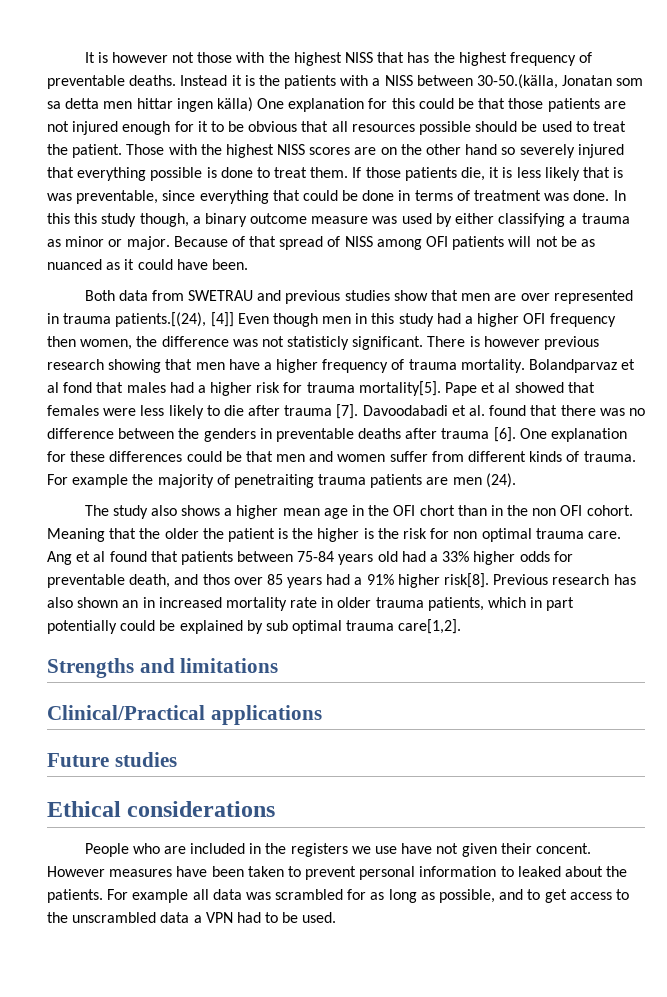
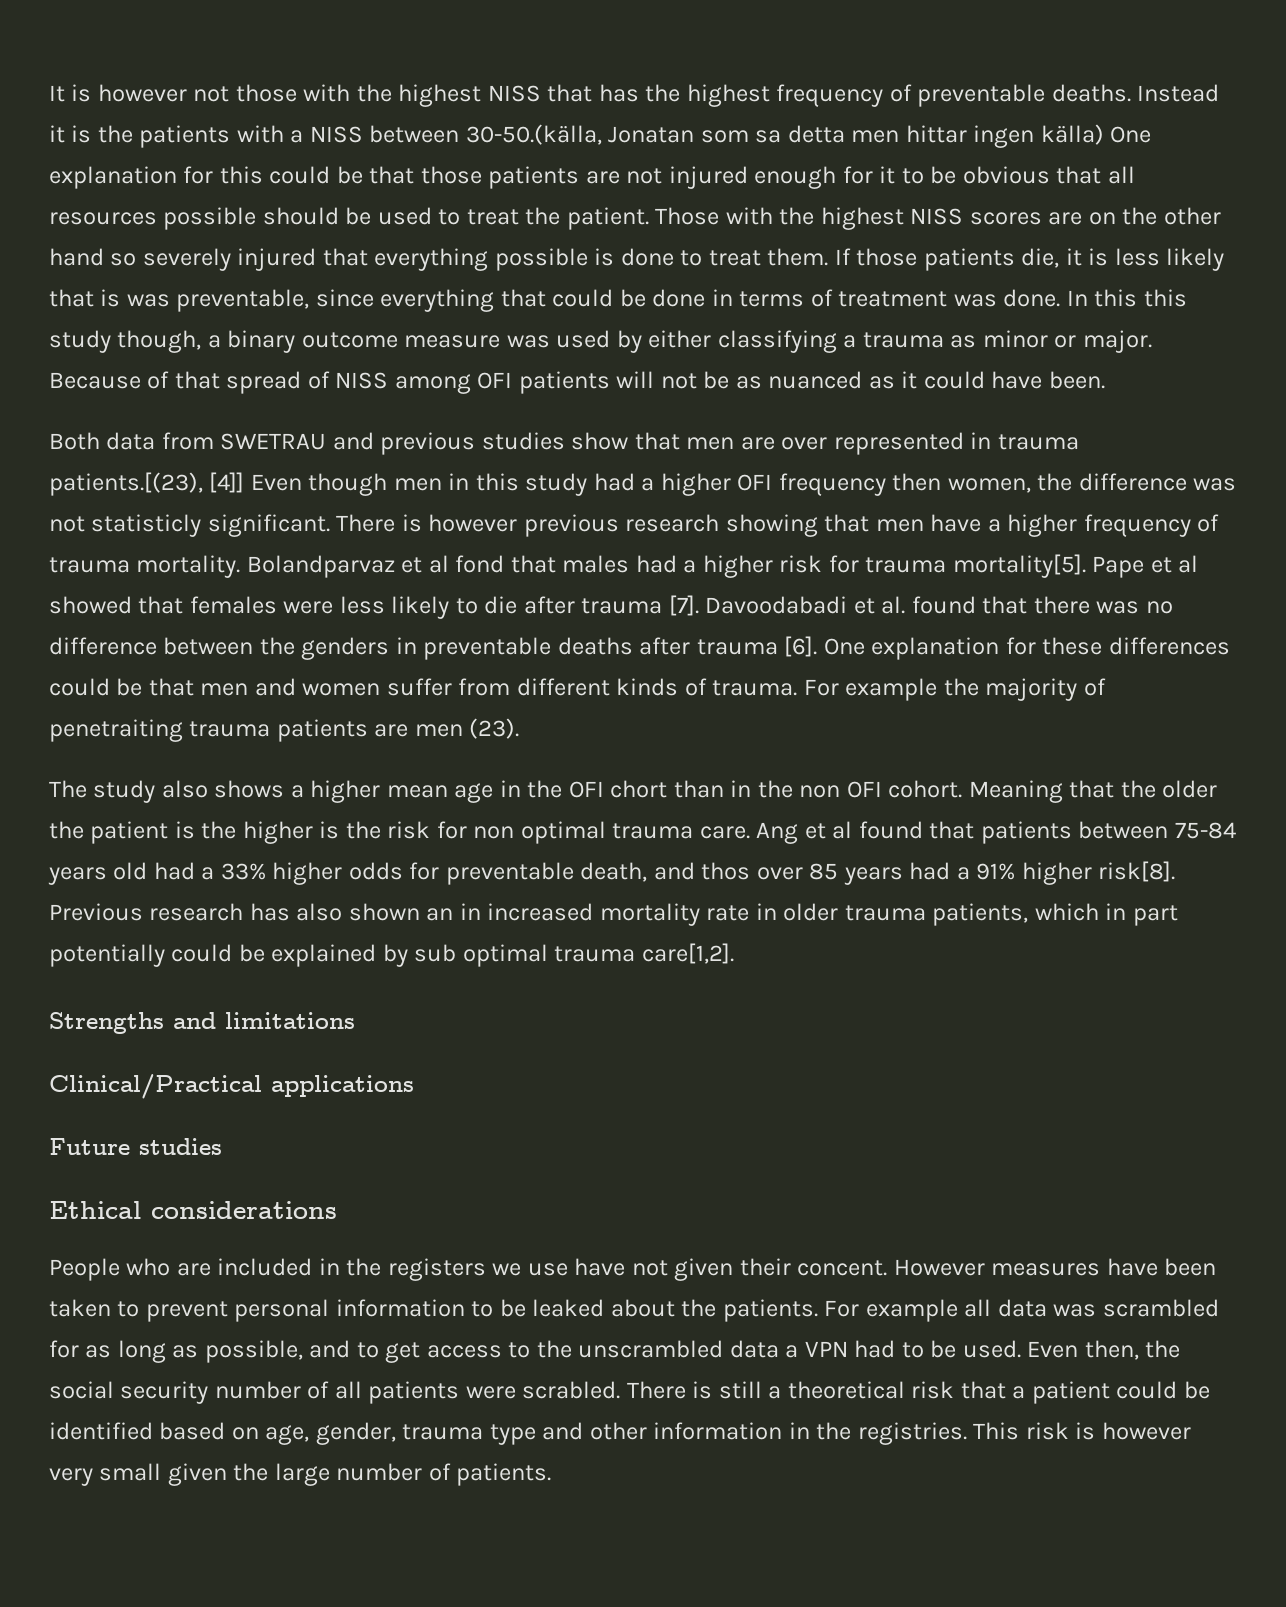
[115,312,207,327] patients.[(24), -> [49,472,203,496] patients.[(23),
[485,473,516,488] (24). -> [469,718,520,739] (23).
(514, 871) none -> [499,1299,526,1317] be
(337, 917) none -> [1027,1340,1181,1360] [49,1381,1210,1404] [49,1422,1191,1445] [49,1463,552,1486] Even then, the social security number of all patients were scrabled. There is still a theoretical risk that a patient could be identified based on age, gender, trauma type and other information in the registries. This risk is however very small given the large number of patients.

